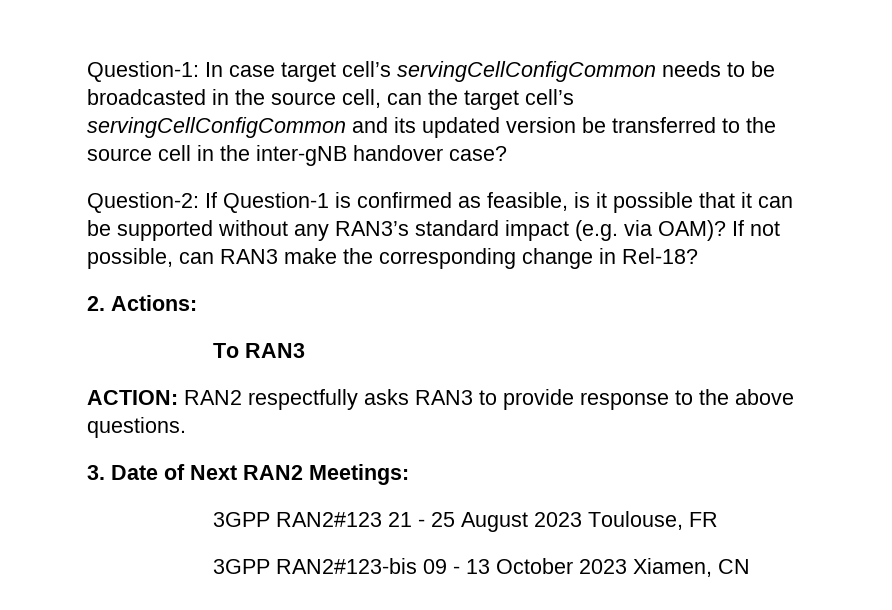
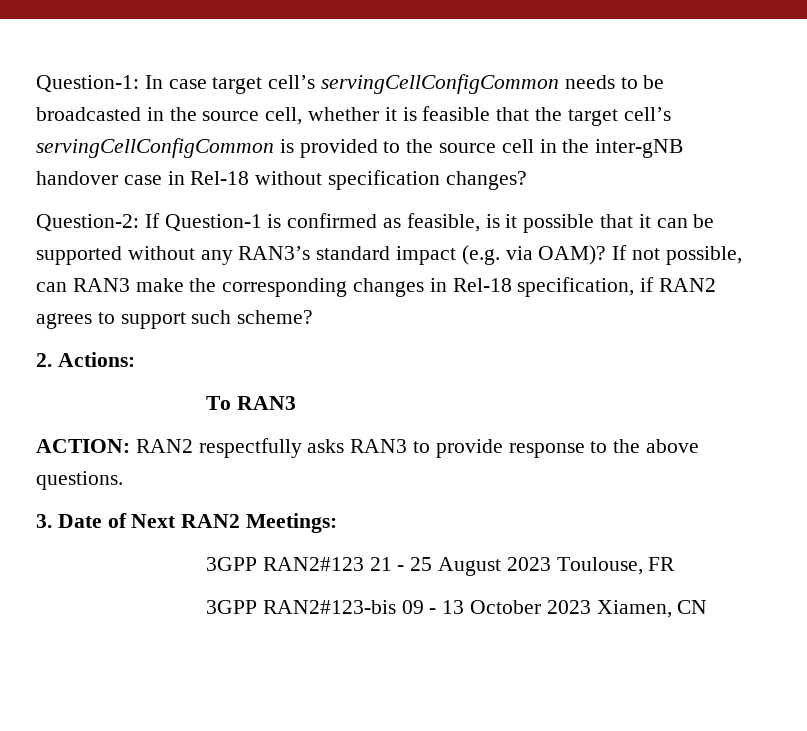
[387,89,574,110] [87,117,716,138] can the target cell’s servingCellConfigCommon and its updated version be transferred -> [308,106,671,126] [36,138,378,158] whether it is feasible that the target cell’s servingCellConfigCommon is provided
[449,146,507,161] case? -> [123,170,527,190] case in Rel-18 without specification changes?
[522,248,698,269] change in Rel-18? -> [353,277,717,297] [36,310,314,329] changes in Rel-18 specification, if RAN2 agrees to support such scheme?

